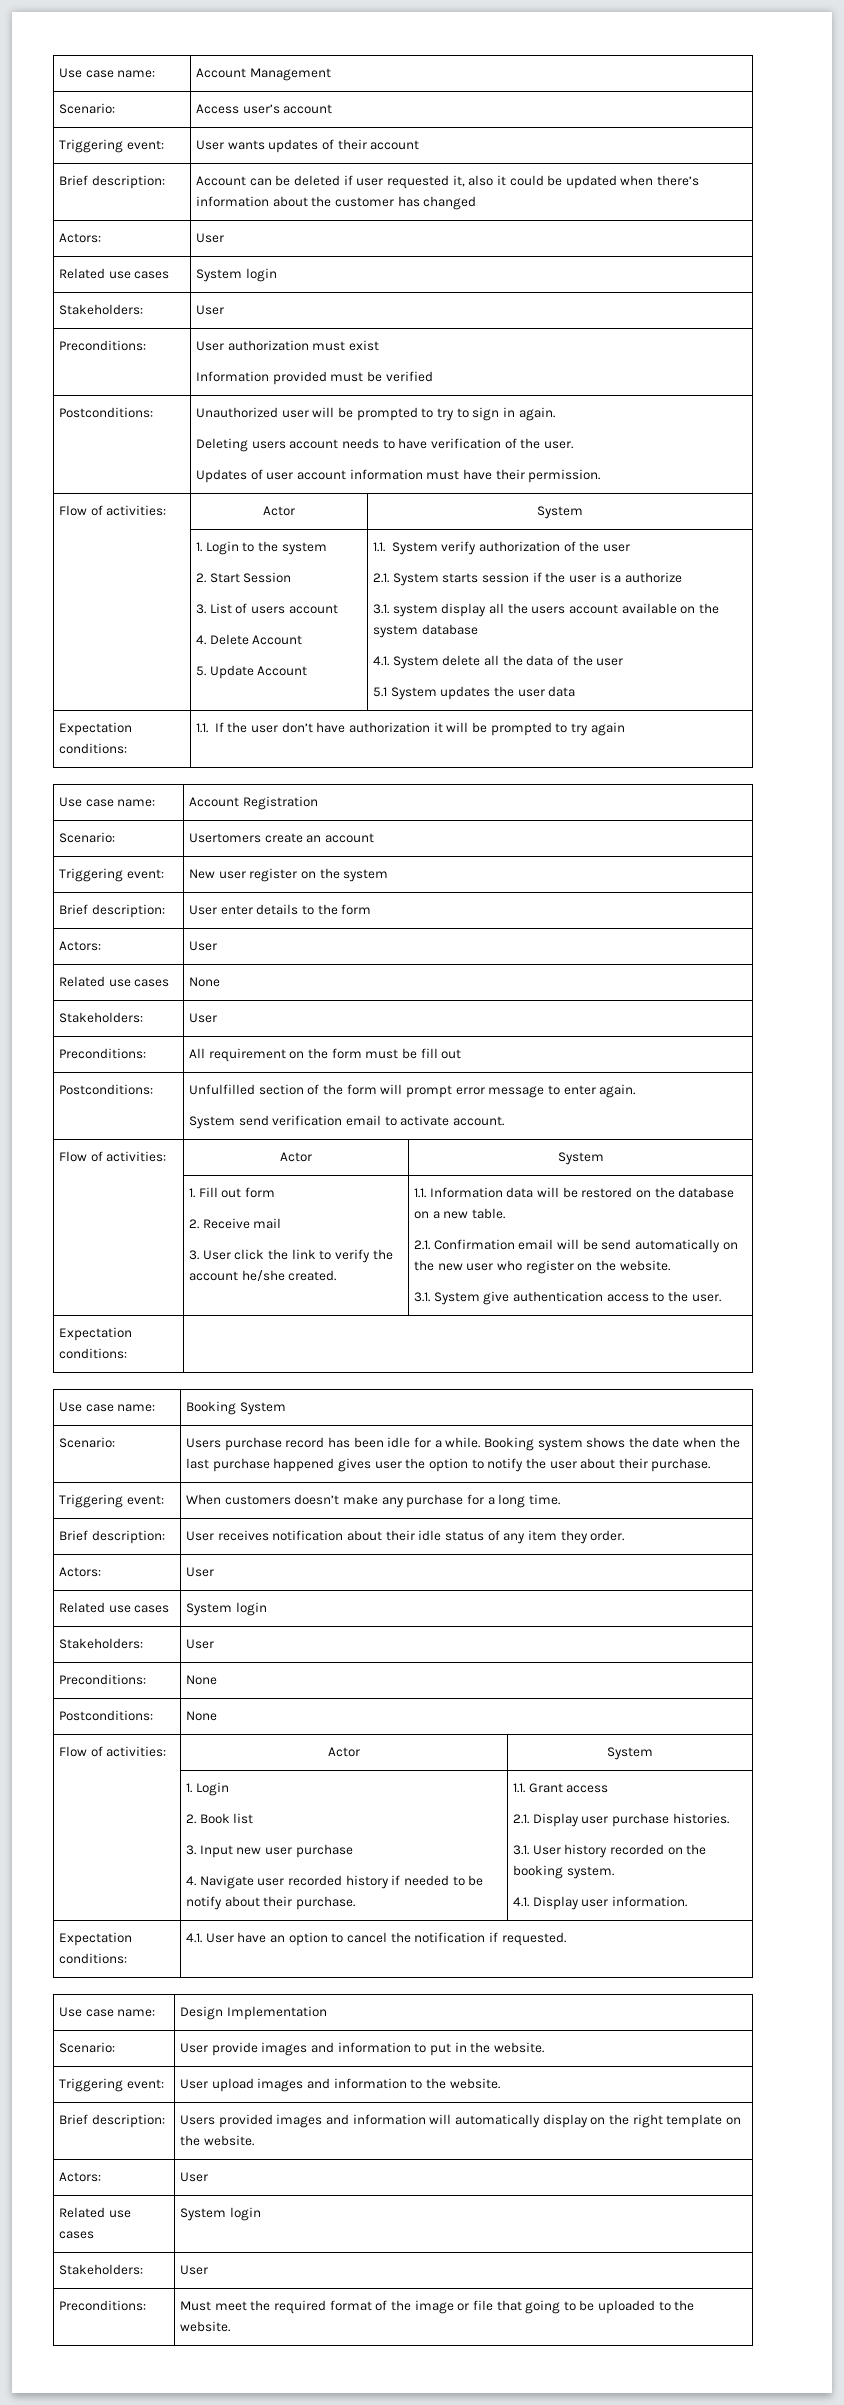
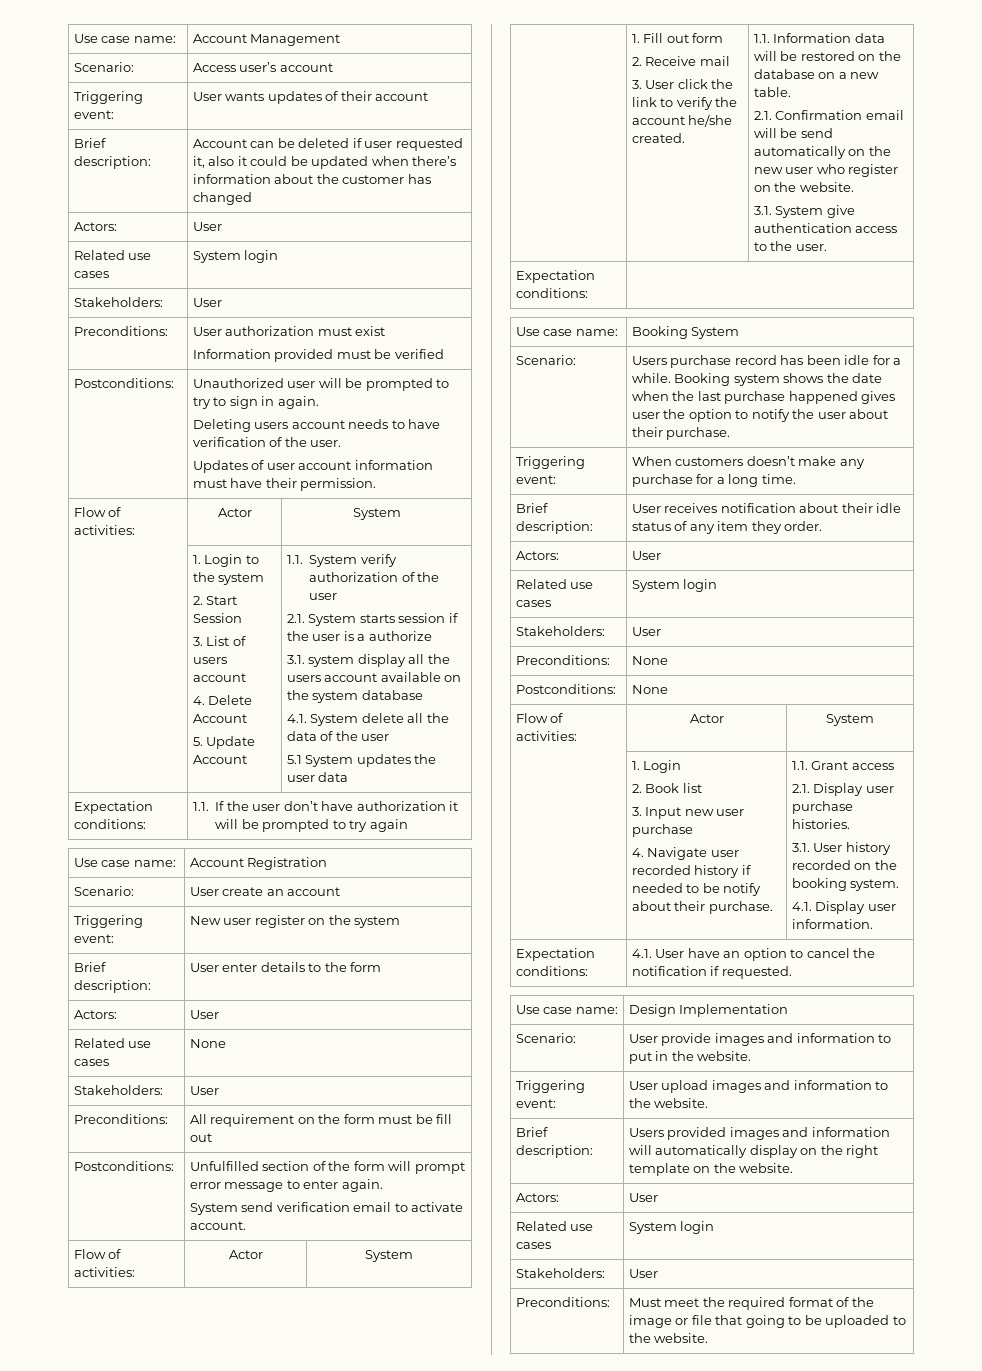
[189,833,262,843] Usertomers -> [189,887,219,896] User

